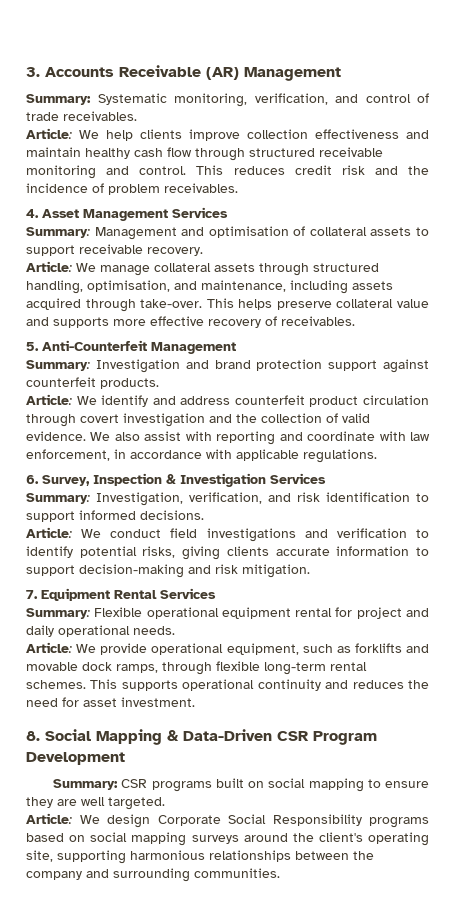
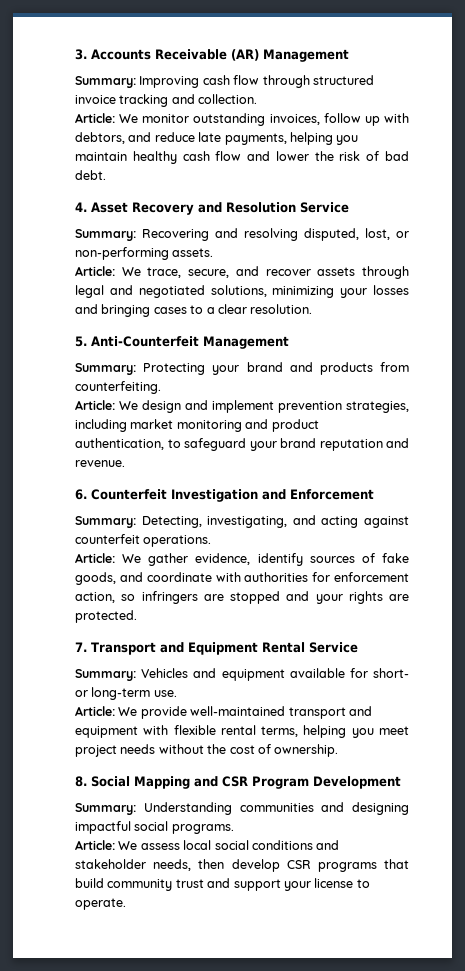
[97,93,429,107] [26,111,137,121] [26,128,429,141] [26,147,383,161] [26,165,429,179] [26,183,238,195] [26,207,228,221] [26,226,429,240] [26,244,203,256] [26,261,379,276] [26,280,393,294] [26,298,429,312] [26,316,355,328] [26,340,236,354] [26,359,429,373] [26,377,159,389] [26,394,429,407] [26,413,370,427] [26,431,431,445] [26,449,377,463] [26,473,326,487] [26,492,429,506] [26,510,204,522] [26,527,430,542] [26,546,430,560] [26,564,310,578] [26,588,216,601] [26,607,429,619] [26,625,175,637] [26,642,429,655] [26,661,367,675] [26,679,429,691] [26,697,195,707] Systematic monitoring, verification, and control of trade receivables. // Article: We help clients improve collection effectiveness and maintain healthy cash flow through structured receivable monitoring and control. This reduces credit risk and the incidence of problem receivables. // 4. Asset Management Services // Summary: Management and optimisation of collateral assets to support receivable recovery. // Article: We manage collateral assets through structured handling, optimisation, and maintenance, including assets acquired through take-over. This helps preserve collateral value and supports more effective recovery of receivables. // 5. Anti-Counterfeit Management // Summary: Investigation and brand protection support against counterfeit products. // Article: We identify and address counterfeit product circulation through covert investigation and the collection of valid evidence. We also assist with reporting and coordinate with law enforcement, in accordance with applicable regulations. // 6. Survey, Inspection & Investigation Services // Summary: Investigation, verification, and risk identification to support informed decisions. // Article: We conduct field investigations and verification to identify potential risks, giving clients accurate information to support decision-making and risk mitigation. // 7. Equipment Rental Services // Summary: Flexible operational equipment rental for project and daily operational needs. // Article: We provide operational equipment, such as forklifts and movable dock ramps, through flexible long-term rental schemes. This supports operational continuity and reduces the need for asset investment. -> [139,75,374,88] [75,94,258,107] [75,113,410,126] [75,132,359,145] [75,151,409,164] [75,170,106,180] [75,202,349,215] [75,228,409,241] [75,247,214,260] [75,266,410,279] [75,285,409,298] [75,304,313,317] [75,336,289,349] [75,362,409,375] [75,381,161,394] [75,400,409,413] [75,419,319,432] [75,438,409,451] [75,460,125,467] [75,489,374,502] [75,515,409,528] [75,534,212,547] [75,553,409,566] [75,572,410,585] [75,591,409,604] [75,610,137,623] [75,642,358,655] [75,668,409,681] [75,687,177,700] [75,706,372,719] [75,725,409,738] [75,744,339,757] Improving cash flow through structured invoice tracking and collection. // Article: We monitor outstanding invoices, follow up with debtors, and reduce late payments, helping you maintain healthy cash flow and lower the risk of bad debt. // 4. Asset Recovery and Resolution Service // Summary: Recovering and resolving disputed, lost, or non-performing assets. // Article: We trace, secure, and recover assets through legal and negotiated solutions, minimizing your losses and bringing cases to a clear resolution. // 5. Anti-Counterfeit Management // Summary: Protecting your brand and products from counterfeiting. // Article: We design and implement prevention strategies, including market monitoring and product authentication, to safeguard your brand reputation and revenue. // 6. Counterfeit Investigation and Enforcement // Summary: Detecting, investigating, and acting against counterfeit operations. // Article: We gather evidence, identify sources of fake goods, and coordinate with authorities for enforcement action, so infringers are stopped and your rights are protected. // 7. Transport and Equipment Rental Service // Summary: Vehicles and equipment available for short- or long-term use. // Article: We provide well-maintained transport and equipment with flexible rental terms, helping you meet project needs without the cost of ownership.
[167,729,272,741] & Data-Driven -> [194,776,218,787] and
[121,778,429,792] [26,797,165,810] [26,813,429,828] [26,832,429,846] [26,850,374,864] [26,868,280,882] CSR programs built on social mapping to ensure they are well targeted. // Article: We design Corporate Social Responsibility programs based on social mapping surveys around the client's operating site, supporting harmonious relationships between the company and surrounding communities. -> [143,802,409,815] [75,821,234,834] [75,840,340,850] [75,859,409,872] [75,878,370,891] [75,898,126,910] Understanding communities and designing impactful social programs. // Article: We assess local social conditions and stakeholder needs, then develop CSR programs that build community trust and support your license to operate.

